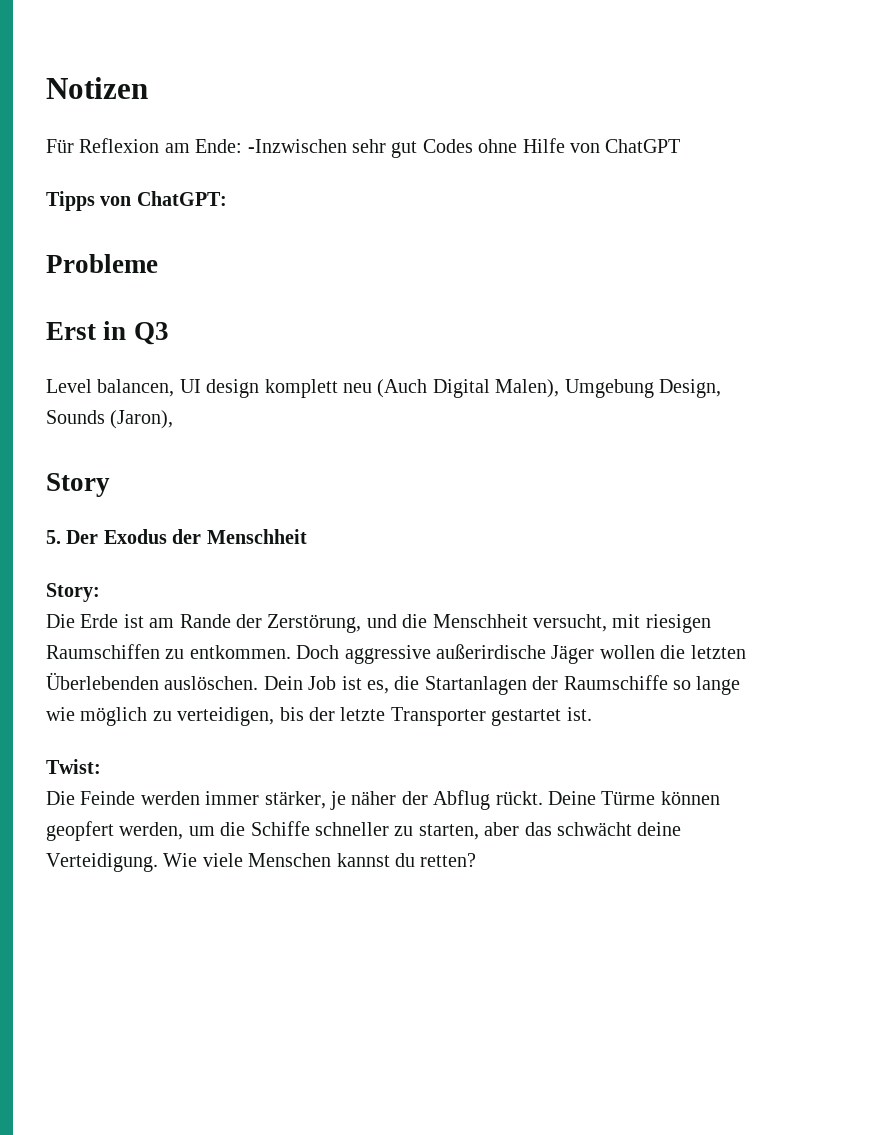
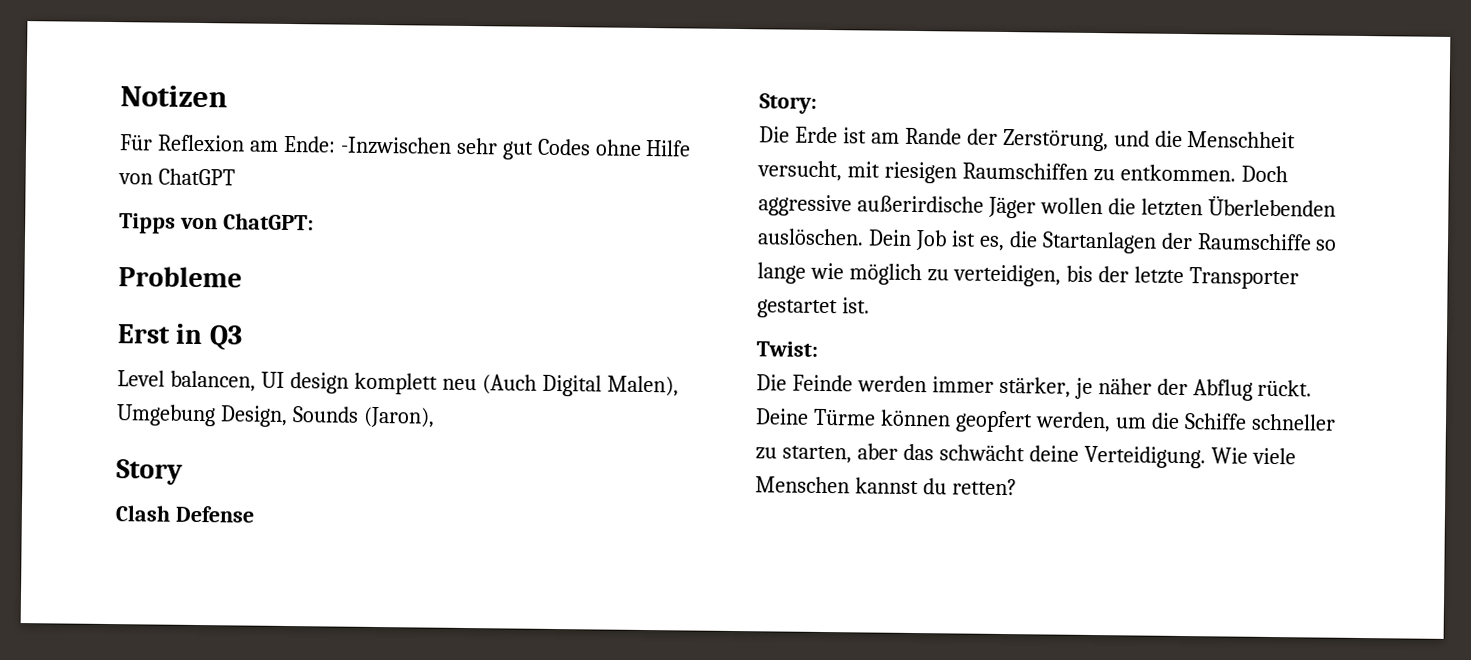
[46,529,307,544] 5. Der Exodus der Menschheit -> [115,505,254,523] Clash Defense

